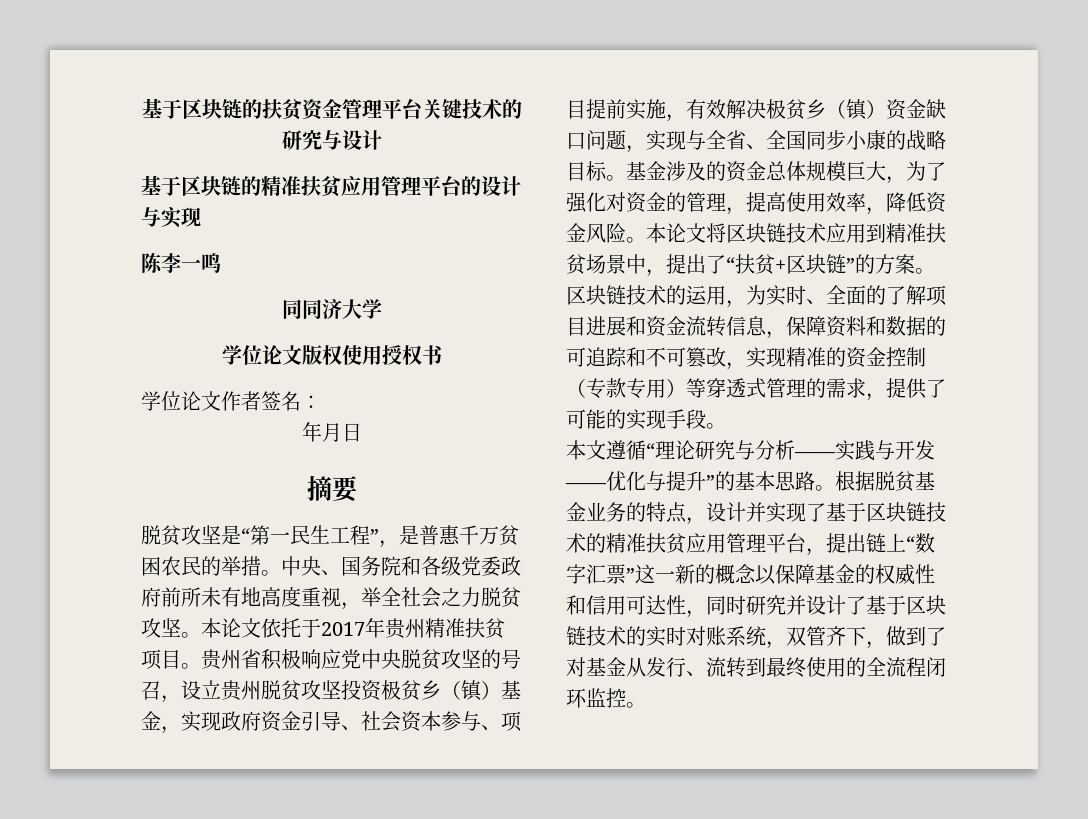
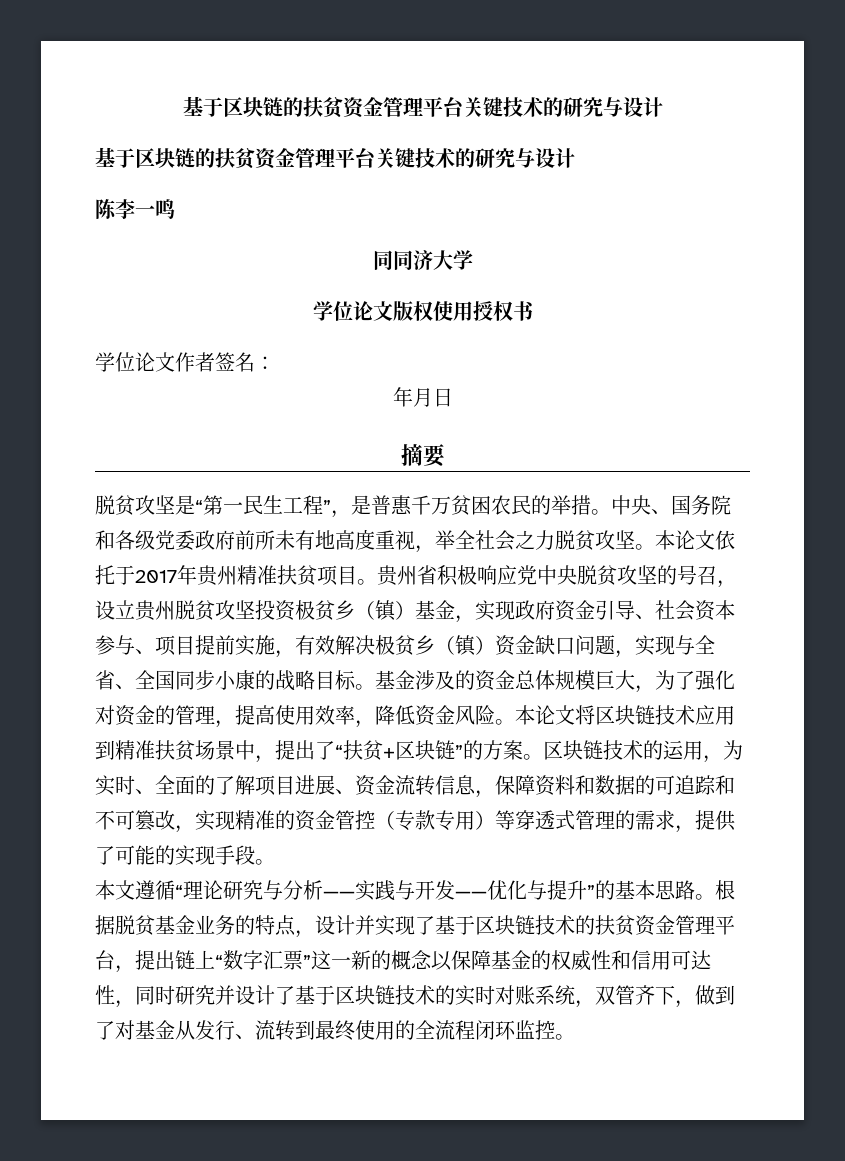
[261,176,521,197] [141,207,201,228] 精准扶贫应用管理平台的设计与实现 -> [215,148,575,170] 扶贫资金管理平台关键技术的研究与设计
[626,316,646,336] 和 -> [335,789,355,794] 、
[886,347,926,367] 控制 -> [335,810,375,830] 管控
[606,533,726,553] 精准扶贫应用 -> [595,915,675,936] 扶贫资金

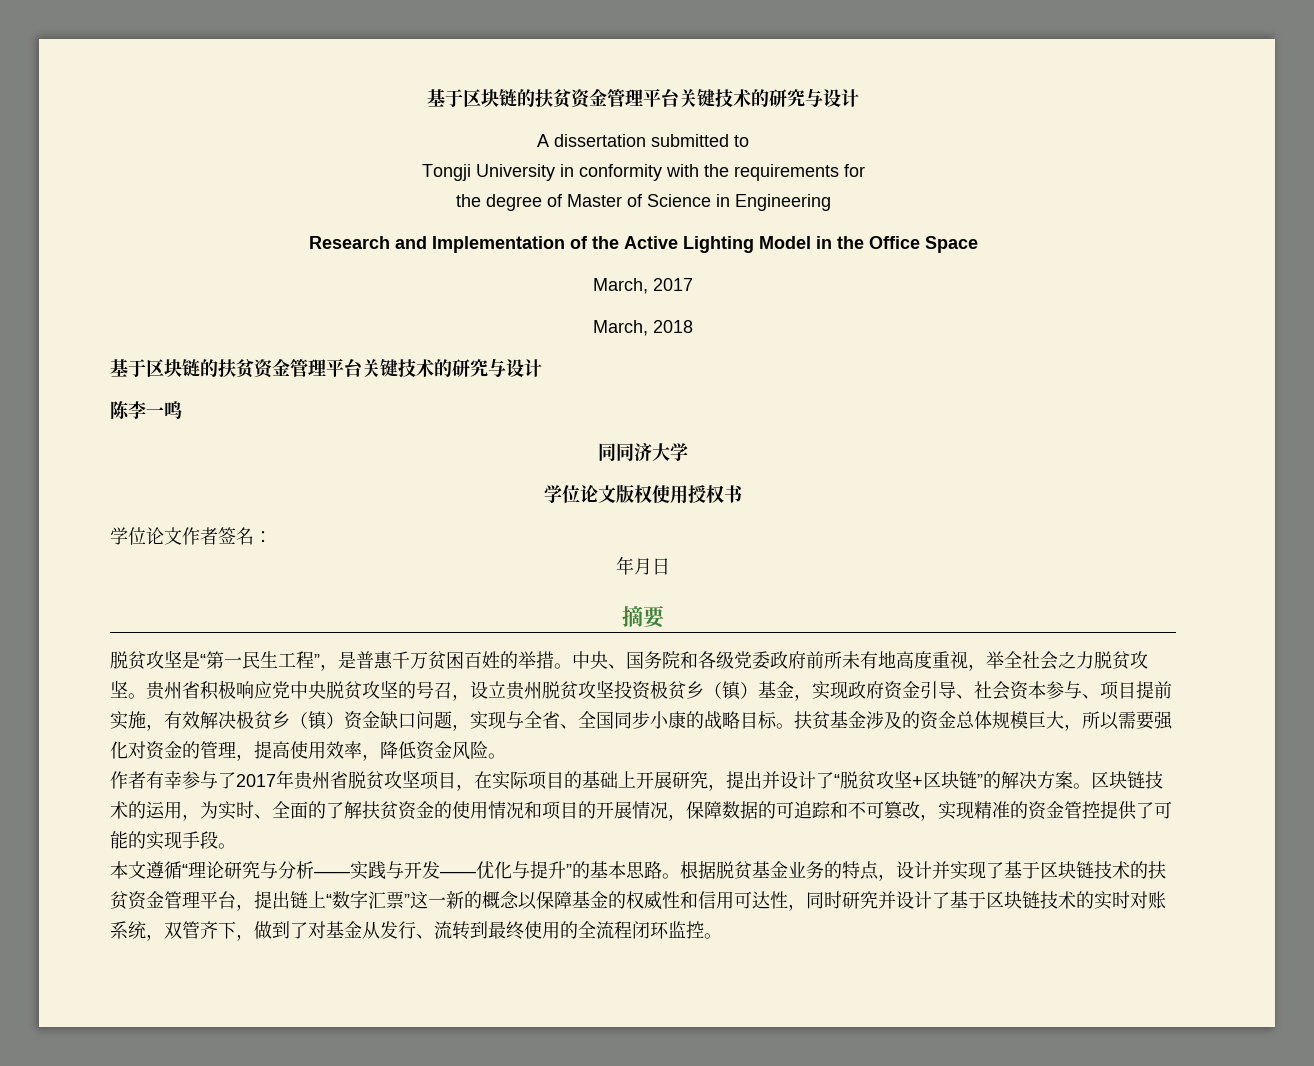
(663, 107) none -> [537,134,749,147] [421,164,865,181] [455,194,831,211] [308,236,978,253] [593,278,693,294] [593,320,693,336] // A dissertation submitted to // Tongji University in conformity with the requirements for // the degree of Master of Science in Engineering // Research and Implementation of the Active Lighting Model in the Office Space // March, 2017 // March, 2018
[491,495,531,515] 农民 -> [464,651,500,669] 百姓
[655,530,735,550] [95,565,377,586] 本论文依托于2017年贵州精准扶贫项目。 -> (146, 696) none
(375, 687) none -> [794,711,830,729] 扶贫
[655,670,695,690] 为了 -> [1082,711,1154,730] 所以需要
[515,705,735,725] [95,740,383,763] 本论文将区块链技术应用到精准扶贫场景中，提出了“扶贫 -> [110,770,912,791] // 作者有幸参与了2017年贵州省脱贫攻坚项目，在实际项目的基础上开展研究，提出并设计了“脱贫攻坚
(483, 750) none -> [1001,771,1037,789] 解决
[255,775,595,798] 项目进展、资金流转信息，保障资料和 -> [362,801,722,821] 扶贫资金的使用情况和项目的开展情况，保障
[375,810,695,833] （专款专用）等穿透式管理的需求， -> (1100, 810) none

